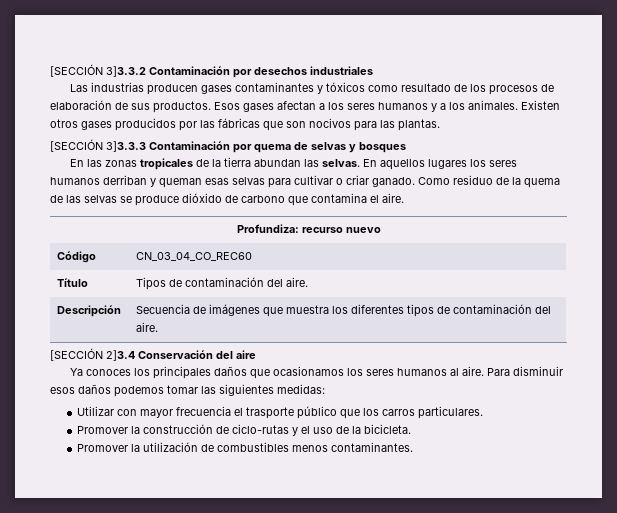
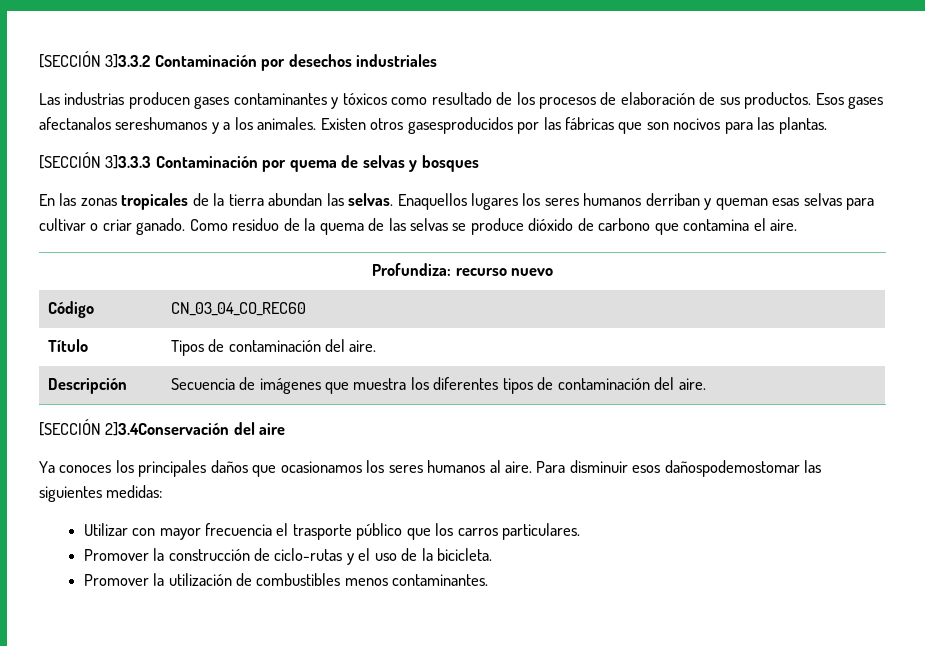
[277,101,428,110] afectan a los seres humanos -> [39,117,208,130] afectanalos sereshumanos
[81,118,176,131] gases producidos -> [407,117,513,134] gasesproducidos
[362,159,425,170] En aquellos -> [397,193,467,210] Enaquellos
[106,350,213,361] 2]3.4 Conservación -> [105,422,230,436] 2]3.4Conservación
[78,384,198,397] daños podemos tomar -> [664,460,800,477] dañospodemostomar

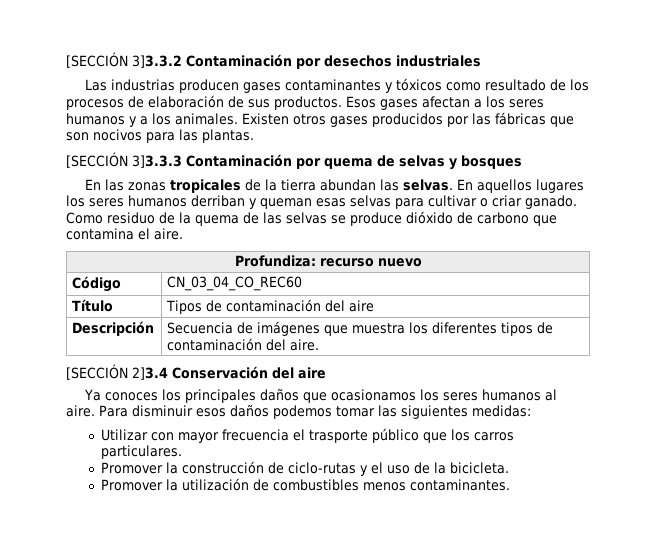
[39,117,208,130] afectanalos sereshumanos -> [422,96,544,108] [66,113,125,125] afectan a los seres humanos
[407,117,513,134] gasesproducidos -> [330,113,443,127] gases producidos
[397,193,467,210] Enaquellos -> [457,179,533,193] En aquellos
[349,340,377,352] aire. -> [349,300,375,312] aire
[105,422,230,436] 2]3.4Conservación -> [132,366,268,380] 2]3.4 Conservación
[664,460,800,477] dañospodemostomar -> [230,405,375,419] daños podemos tomar

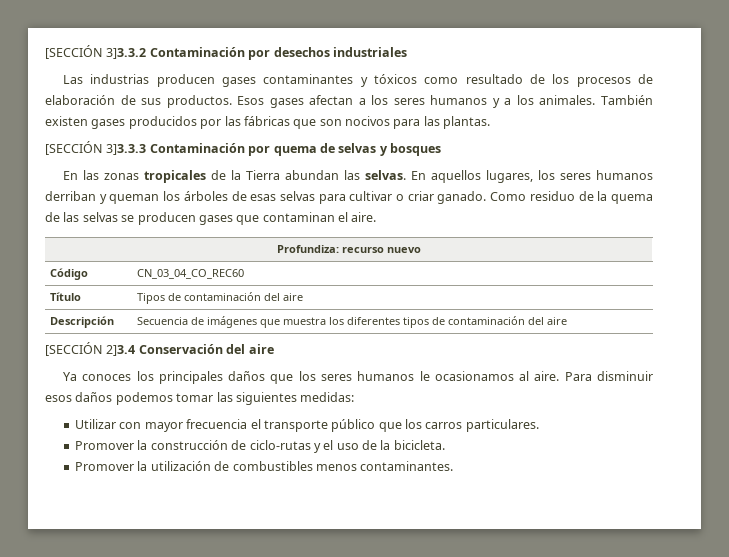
[242,113,326,125] Existen otros -> [601,95,654,105] [45,116,88,126] También existen
[281,179,317,191] tierra -> [245,170,280,180] Tierra
[536,179,585,193] lugares -> [485,170,533,183] lugares,
(312, 203) none -> [163,191,247,201] los árboles de
[350,211,557,226] [66,228,134,240] produce dióxido de carbono que contamina -> [137,212,335,225] producen gases que contaminan
[290,339,320,351] aire. -> [547,317,568,325] aire
[331,389,542,401] ocasionamos los seres humanos -> [298,371,514,381] los seres humanos le ocasionamos
[309,430,369,443] trasporte -> [263,420,328,432] transporte

